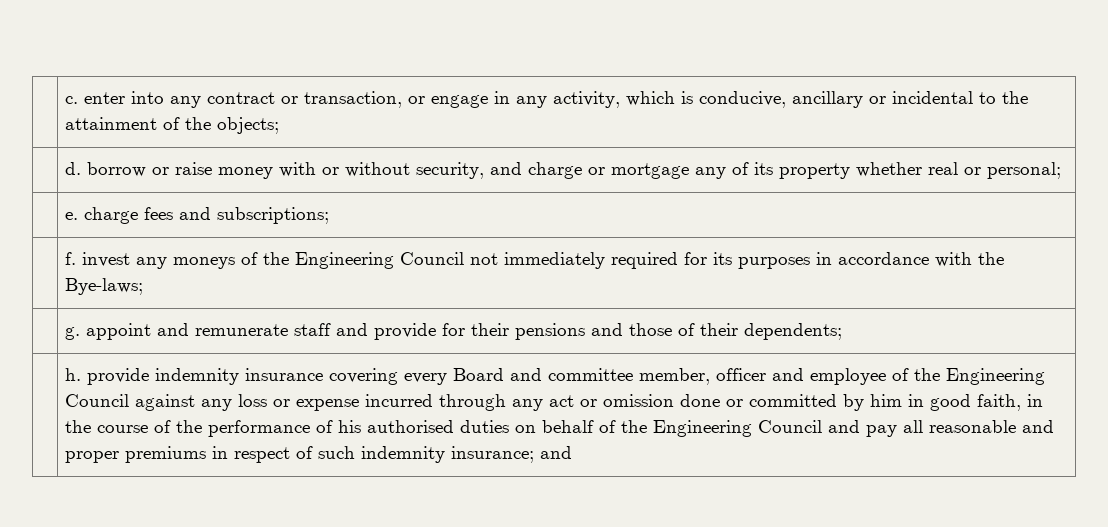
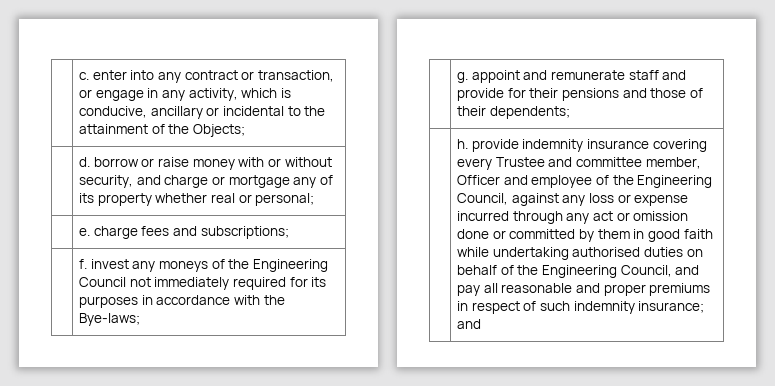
[217,117,280,134] objects; -> [192,124,245,137] Objects;
[453,368,505,381] Board -> [495,157,545,167] Trustee
[716,368,767,381] officer -> [457,175,501,185] Officer
[65,394,130,407] Council -> [457,193,509,205] Council,
[870,394,903,407] him -> [597,229,630,239] them
[977,394,1044,411] [65,420,362,437] faith, in the course of the performance of his -> [683,229,713,239] [457,247,569,260] faith while undertaking
[758,420,823,433] Council -> [620,265,672,277] Council,

